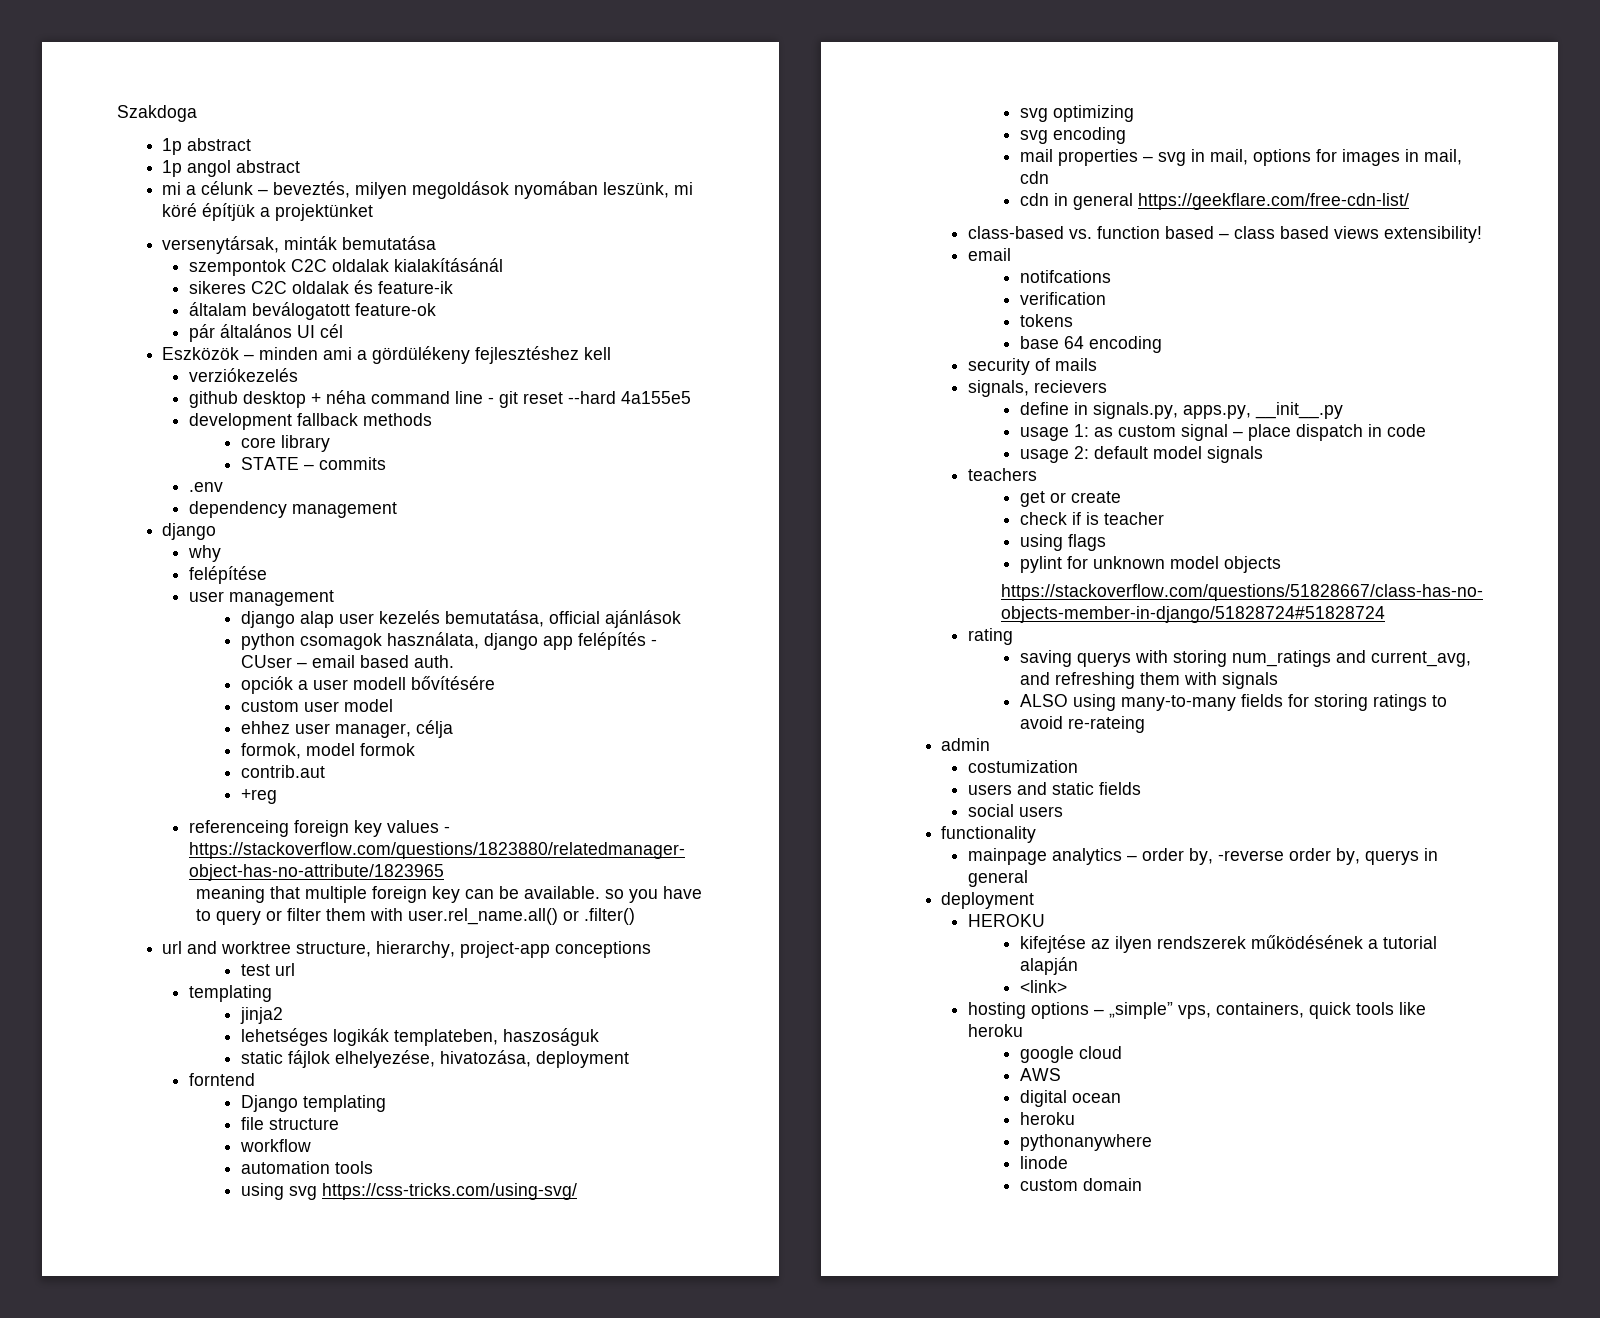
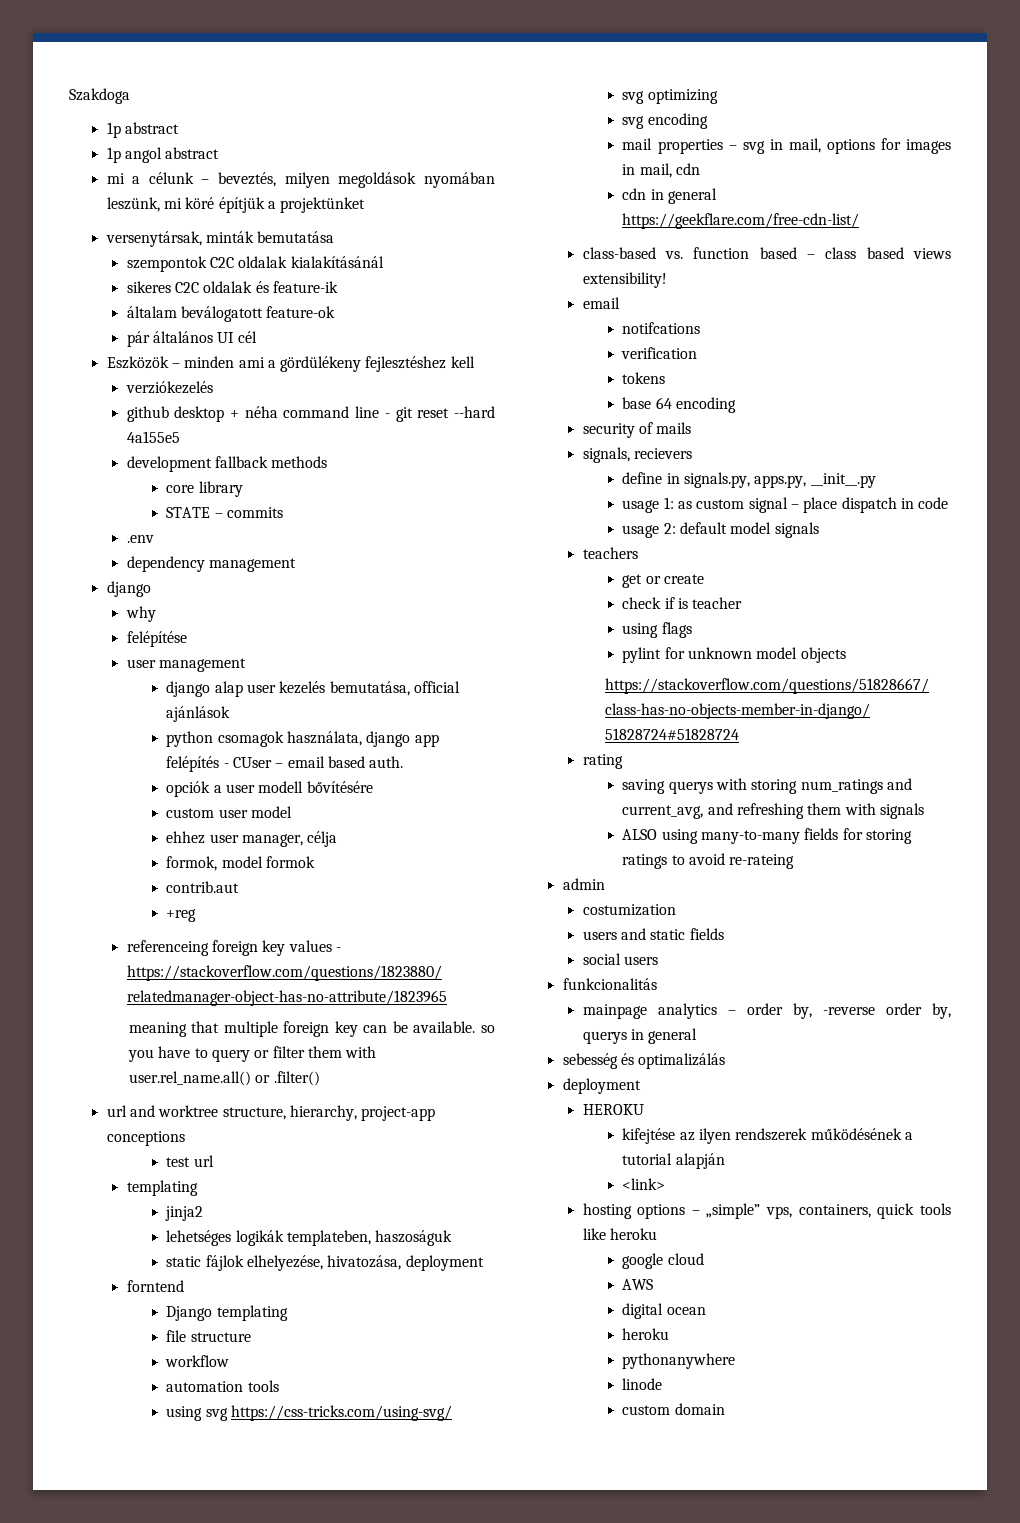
[941,826,1037,843] functionality -> [562,978,657,990] funkcionalitás
(1028, 878) none -> [562,1053,726,1069] // sebesség és optimalizálás

